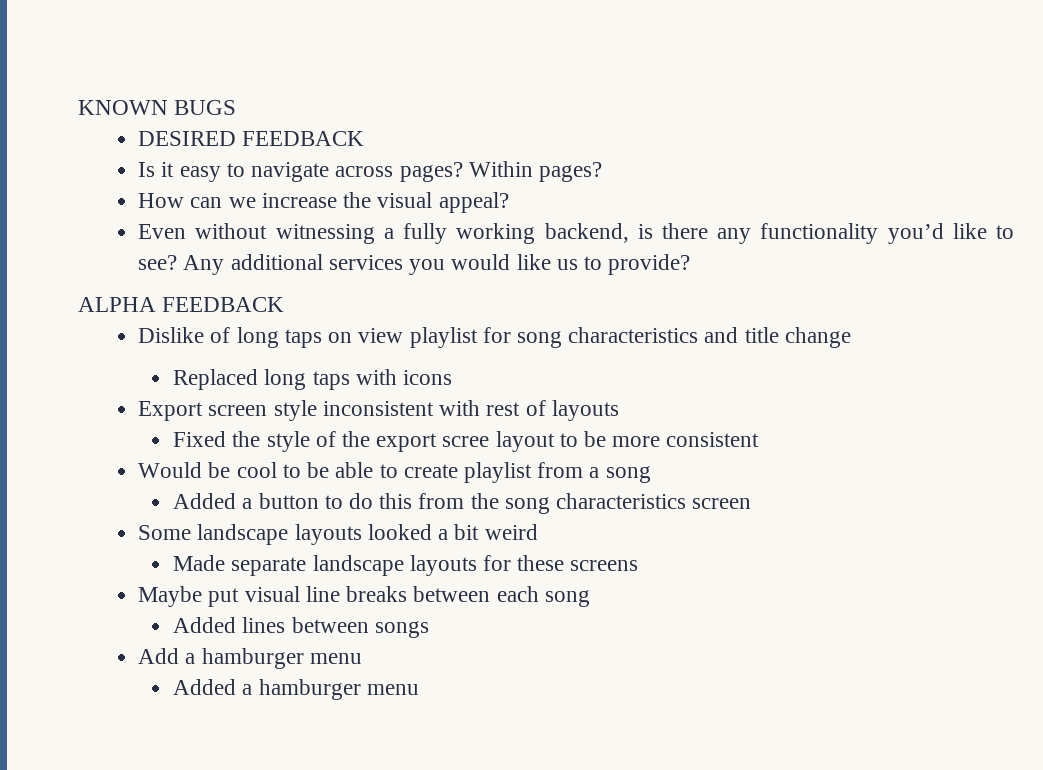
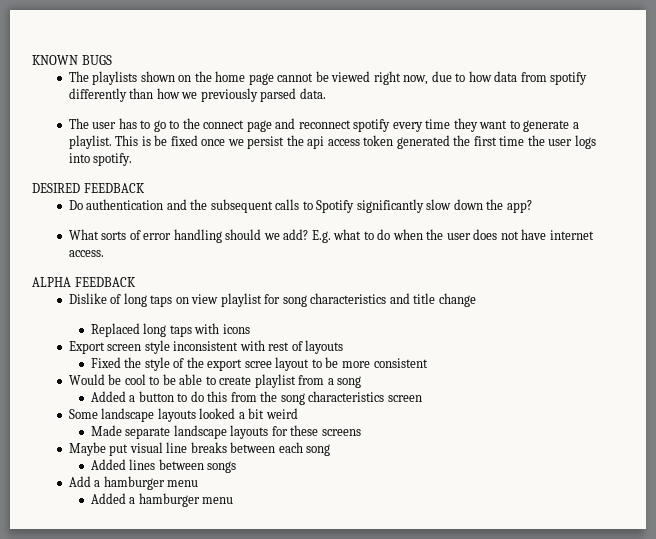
[138,131,365,146] [138,161,602,182] [138,192,509,213] [138,223,1015,244] [138,254,691,275] DESIRED FEEDBACK // Is it easy to navigate across pages? Within pages? // How can we increase the visual appeal? // Even without witnessing a fully working backend, is there any functionality you’d like to see? Any additional services you would like us to provide? -> [68,71,588,85] [68,88,326,102] [68,118,579,132] [68,135,596,149] [68,153,133,166] [32,183,145,193] [68,199,532,213] [68,229,594,243] [68,250,104,257] The playlists shown on the home page cannot be viewed right now, due to how data from spotify differently than how we previously parsed data. // The user has to go to the connect page and reconnect spotify every time they want to generate a playlist. This is be fixed once we persist the api access token generated the first time the user logs into spotify. // DESIRED FEEDBACK // Do authentication and the subsequent calls to Spotify significantly slow down the app? // What sorts of error handling should we add? E.g. what to do when the user does not have internet access.

